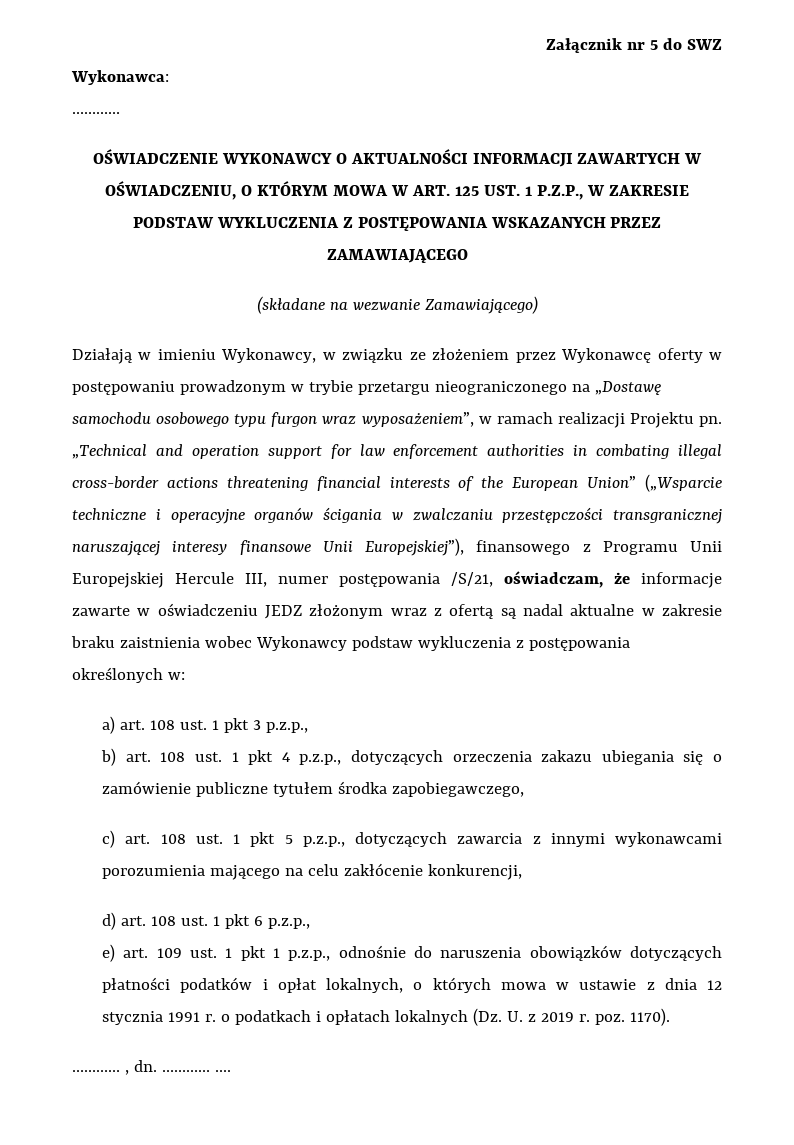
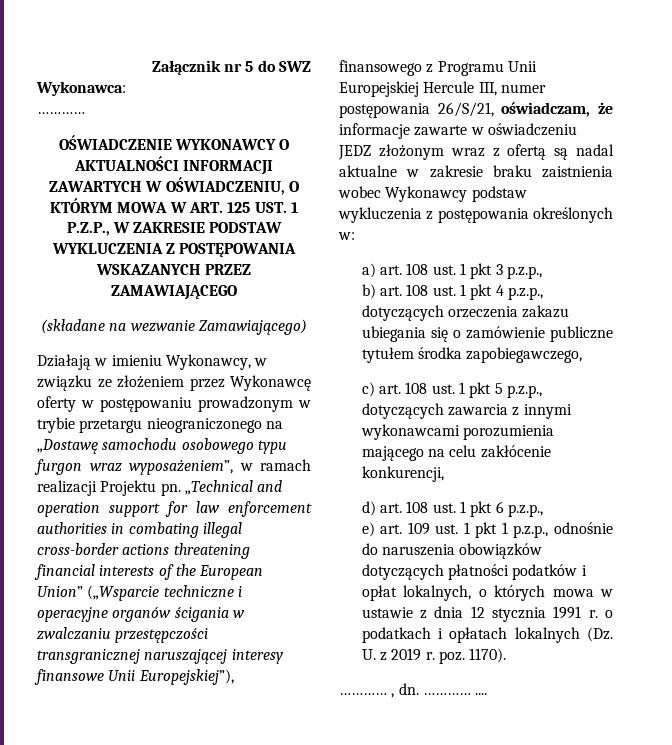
[451,572,493,587] /S/21, -> [437,102,494,117] 26/S/21,

